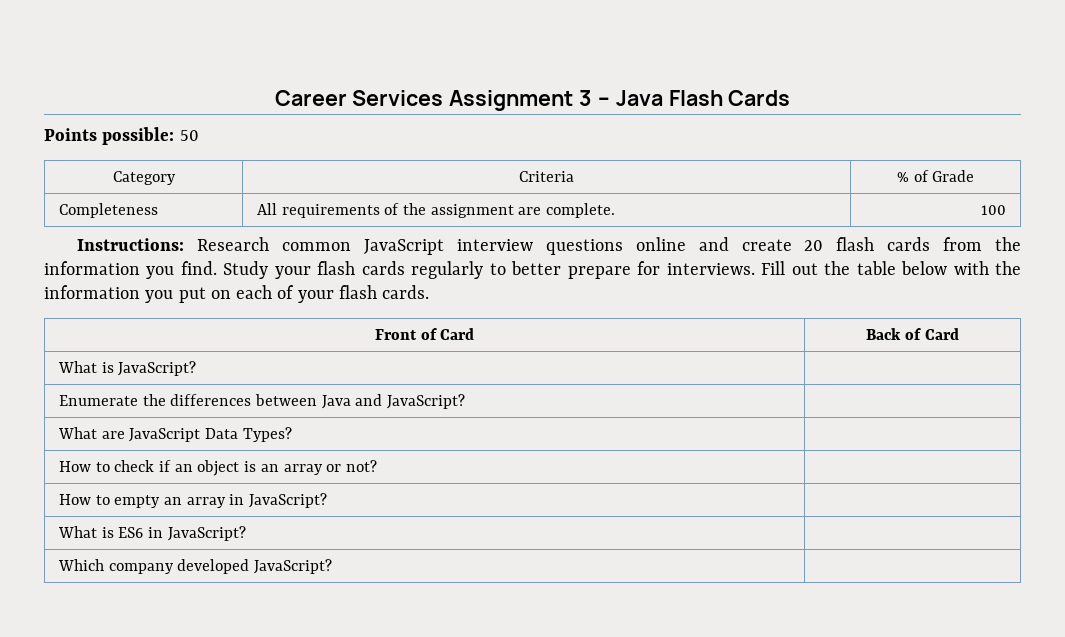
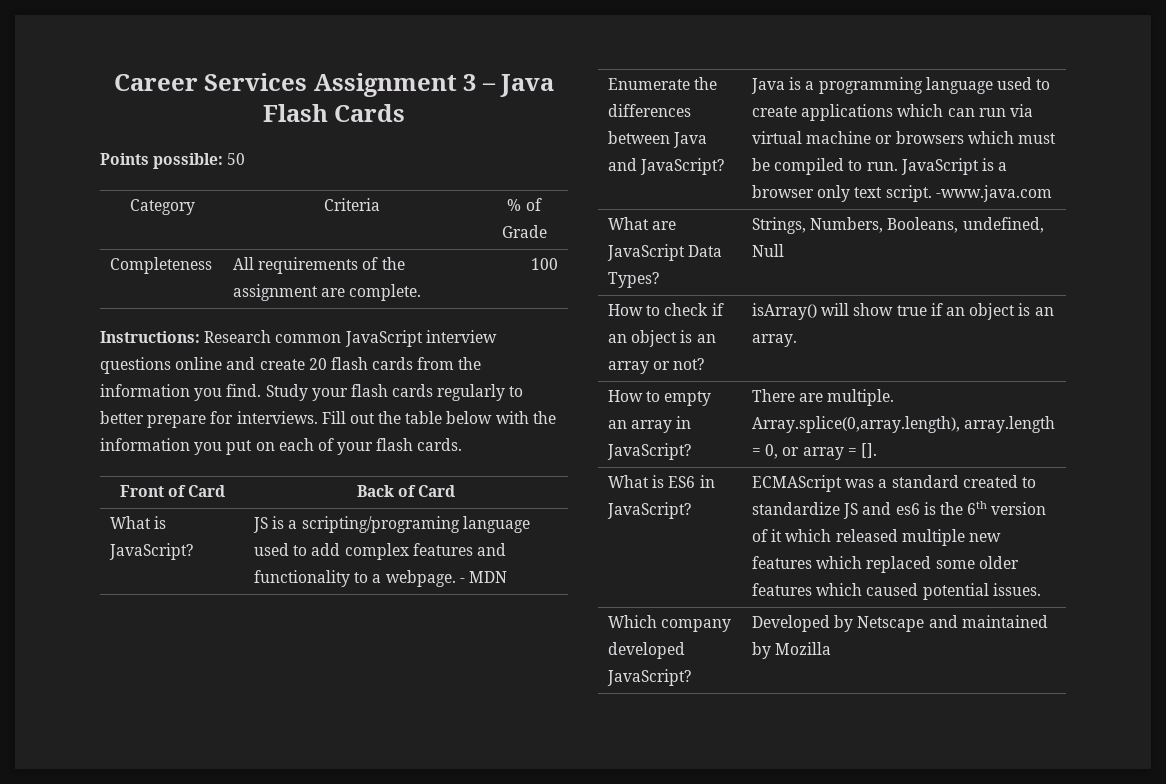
(197, 368) none -> [253,516,530,533] [254,543,506,560] [254,570,507,587] JS is a scripting/programing language used to add complex features and functionality to a webpage. - MDN
(466, 401) none -> [751,77,1051,94] [752,104,1033,121] [752,131,1056,144] [752,158,1008,175] [752,185,1052,202] Java is a programming language used to create applications which can run via virtual machine or browsers which must be compiled to run. JavaScript is a browser only text script. -www.java.com
(292, 434) none -> [752,217,1044,234] [752,244,785,257] Strings, Numbers, Booleans, undefined, Null
(378, 466) none -> [752,303,1054,320] [752,334,798,347] isArray() will show true if an object is an array.
(328, 500) none -> [752,389,895,406] [752,416,1056,433] [752,443,877,460] There are multiple. Array.splice(0,array.length), array.length = 0, or array = [].
[57,559,333,574] // Which company developed JavaScript? | -> [752,475,1036,492] [752,501,1047,519] [752,529,1001,546] [752,556,1019,573] [752,583,1041,600] [608,615,732,632] [608,642,686,659] [607,669,692,686] [752,615,1048,632] [752,642,832,659] ECMAScript was a standard created to standardize JS and es6 is the 6th version of it which released multiple new features which replaced some older features which caused potential issues. // Which company developed JavaScript? | Developed by Netscape and maintained by Mozilla

